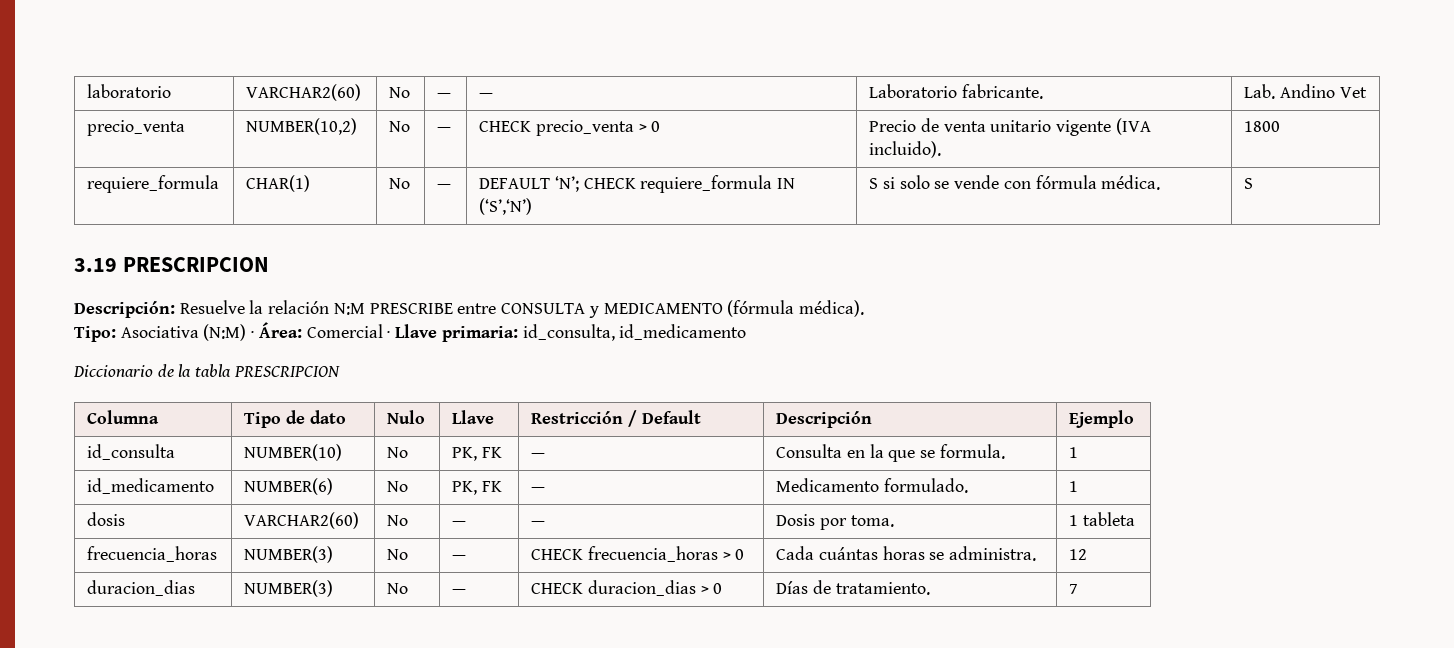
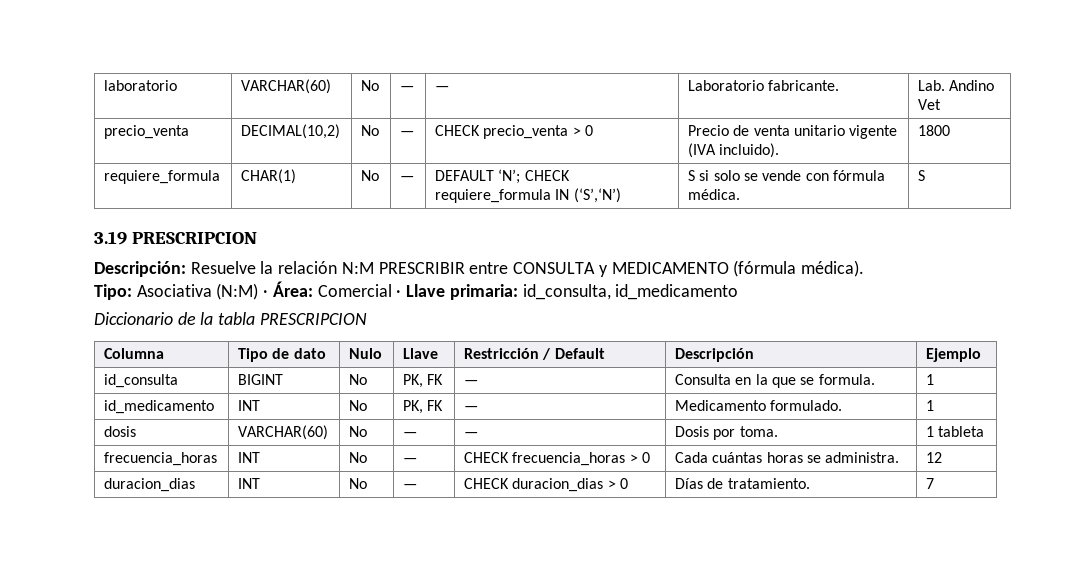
[246,84,362,101] VARCHAR2(60) -> [241,79,332,94] VARCHAR(60)
[246,118,358,135] NUMBER(10,2) -> [241,124,341,139] DECIMAL(10,2)
[369,303,453,314] PRESCRIBE -> [378,262,465,274] PRESCRIBIR
[244,444,343,461] NUMBER(10) -> [238,374,284,385] BIGINT
[244,478,334,495] NUMBER(6) -> [238,400,261,411] INT
[244,512,360,529] VARCHAR2(60) -> [238,425,329,440] VARCHAR(60)
[244,546,334,563] NUMBER(3) -> [238,452,261,463] INT
[244,580,334,597] NUMBER(3) -> [238,478,261,489] INT

